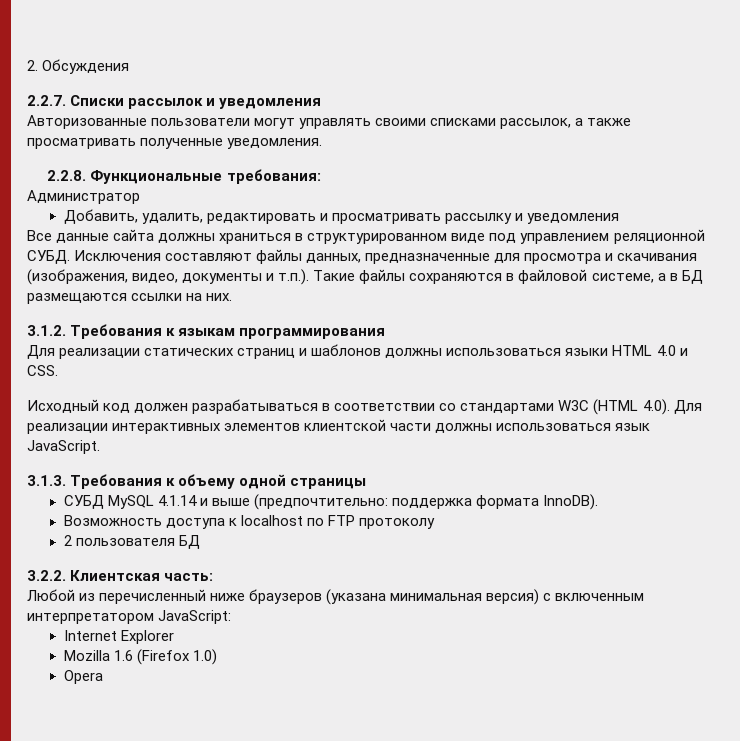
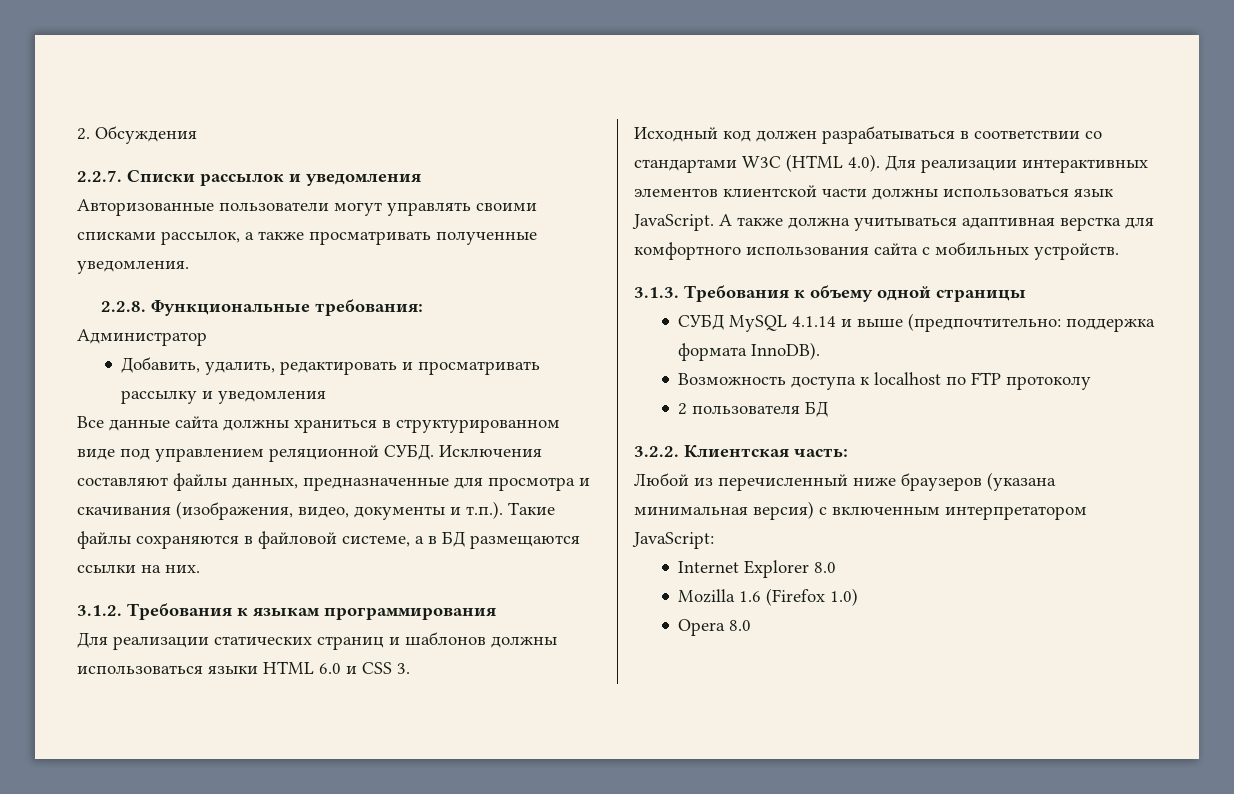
[656,345,688,356] [27,365,58,376] 4.0 и CSS. -> [319,662,410,674] 6.0 и CSS 3.
(100, 447) none -> [719,214,1154,231] [634,242,1119,260] А также должна учитываться адаптивная верстка для комфортного использования сайта с мобильных устройств.
(174, 637) none -> [814,562,837,573] 8.0
(103, 677) none -> [729,620,752,631] 8.0

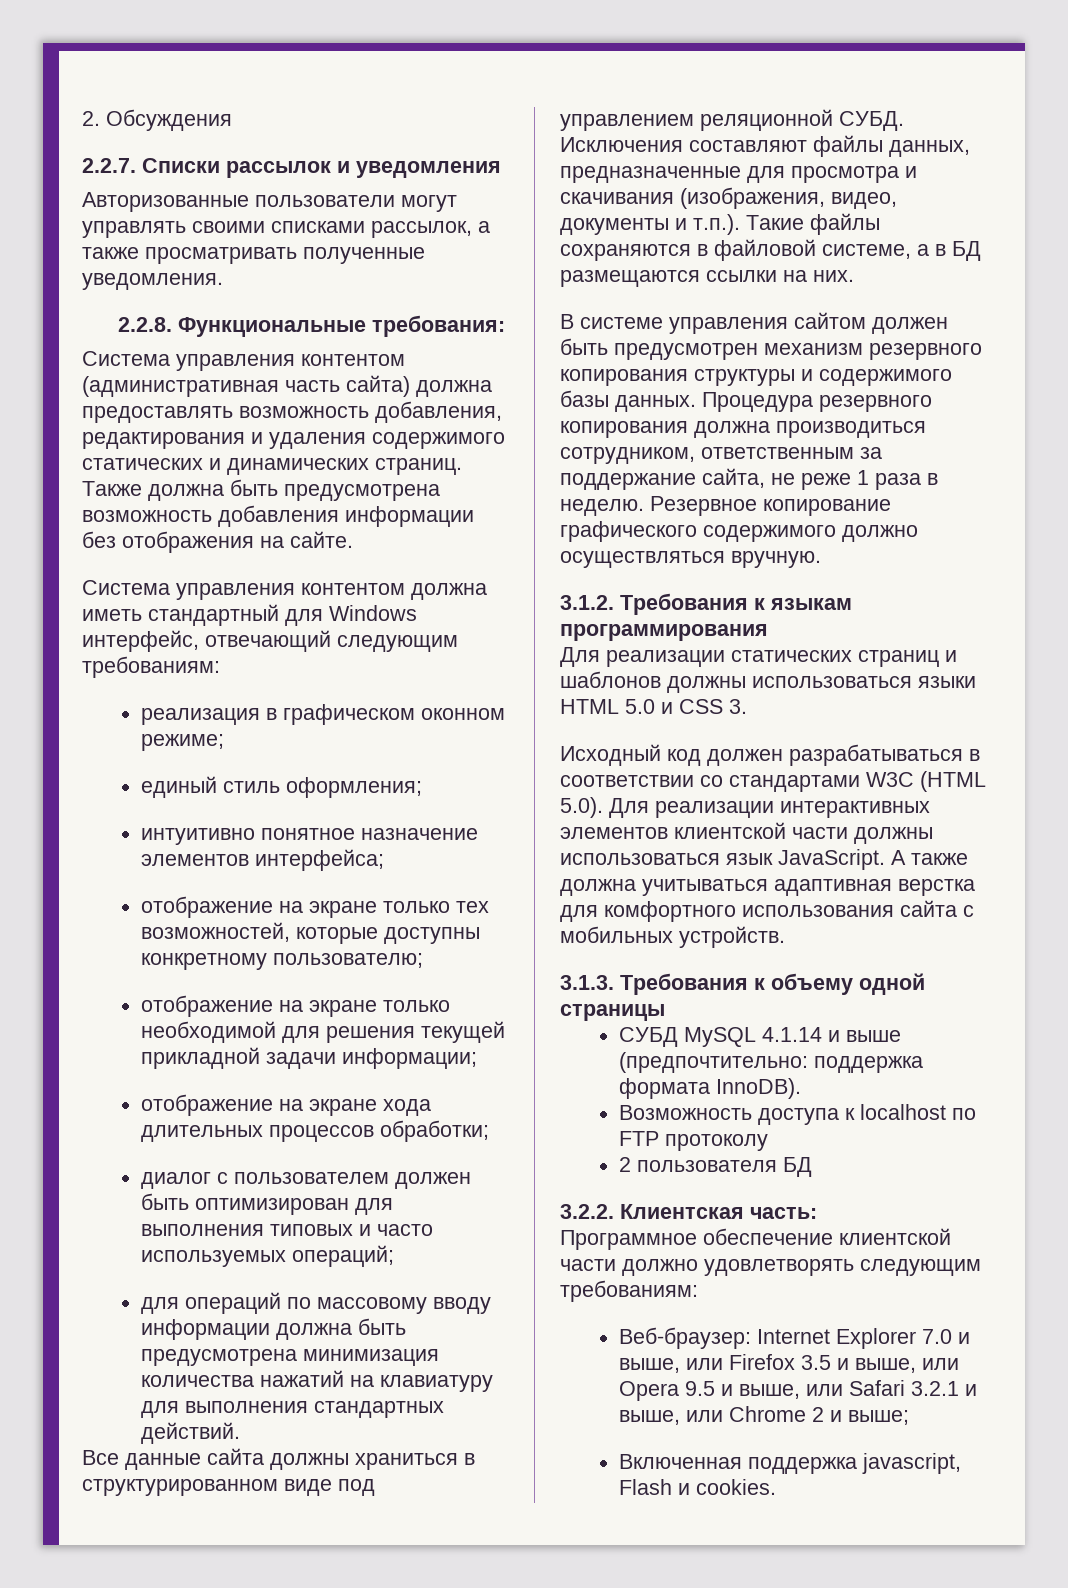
[77,329,207,346] [121,357,541,375] [121,390,327,404] Администратор // Добавить, удалить, редактировать и просматривать рассылку и уведомления -> [82,351,405,371] [82,375,492,397] [82,401,502,423] [82,432,505,449] [82,458,462,475] [82,479,440,501] [82,505,474,527] [82,531,353,553] [82,580,487,600] [82,604,417,626] [82,630,458,652] [82,656,220,678] [141,704,506,725] [141,734,225,751] [141,776,423,798] [141,828,479,845] [141,849,385,871] [141,896,490,918] [141,922,481,944] [141,953,424,970] [141,995,451,1017] [141,1021,506,1043] [141,1047,478,1069] [141,1094,432,1116] [141,1120,490,1142] [141,1172,472,1189] [141,1193,394,1215] [141,1224,434,1236] [141,1245,395,1267] [141,1292,492,1314] [141,1318,407,1340] [141,1349,440,1366] [141,1370,494,1392] [141,1401,445,1418] [141,1422,241,1444] Система управления контентом (административная часть сайта) должна предоставлять возможность добавления, редактирования и удаления содержимого статических и динамических страниц. Также должна быть предусмотрена возможность добавления информации без отображения на сайте. // Система управления контентом должна иметь стандартный для Windows интерфейс, отвечающий следующим требованиям: // реализация в графическом оконном режиме; // единый стиль оформления; // интуитивно понятное назначение элементов интерфейса; // отображение на экране только тех возможностей, которые доступны конкретному пользователю; // отображение на экране только необходимой для решения текущей прикладной задачи информации; // отображение на экране хода длительных процессов обработки; // диалог с пользователем должен быть оптимизирован для выполнения типовых и часто используемых операций; // для операций по массовому вводу информации должна быть предусмотрена минимизация количества нажатий на клавиатуру для выполнения стандартных действий.
(200, 569) none -> [560,312,948,334] [560,338,982,360] [560,369,952,386] [560,390,932,412] [560,421,926,438] [560,447,882,464] [560,468,938,490] [560,496,891,516] [560,521,918,542] [560,551,821,568] // В системе управления сайтом должен быть предусмотрен механизм резервного копирования структуры и содержимого базы данных. Процедура резервного копирования должна производиться сотрудником, ответственным за поддержание сайта, не реже 1 раза в неделю. Резервное копирование графического содержимого должно осуществляться вручную.
[319,663,341,674] 6.0 -> [625,699,655,714] 5.0
[848,154,880,172] 4.0). -> [560,797,603,818] 5.0).
[634,472,1056,491] [634,501,1087,520] [632,532,714,549] [678,560,837,578] [678,588,859,606] [678,619,752,636] Любой из перечисленный ниже браузеров (указана минимальная версия) с включенным интерпретатором JavaScript: // Internet Explorer 8.0 // Mozilla 1.6 (Firefox 1.0) // Opera 8.0 -> [560,1228,951,1250] [560,1259,981,1276] [560,1280,698,1302] [619,1327,971,1349] [619,1354,960,1373] [619,1380,978,1401] [619,1406,910,1425] [619,1453,962,1474] [619,1479,777,1495] Программное обеспечение клиентской части должно удовлетворять следующим требованиям: // Веб-браузер: Internet Explorer 7.0 и выше, или Firefox 3.5 и выше, или Opera 9.5 и выше, или Safari 3.2.1 и выше, или Chrome 2 и выше; // Включенная поддержка javascript, Flash и cookies.

